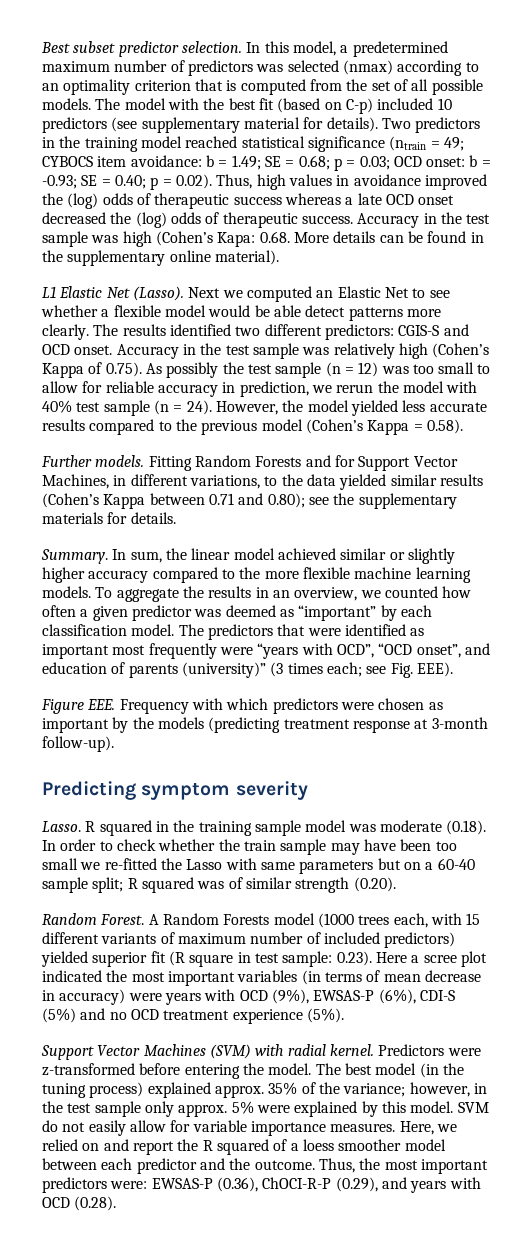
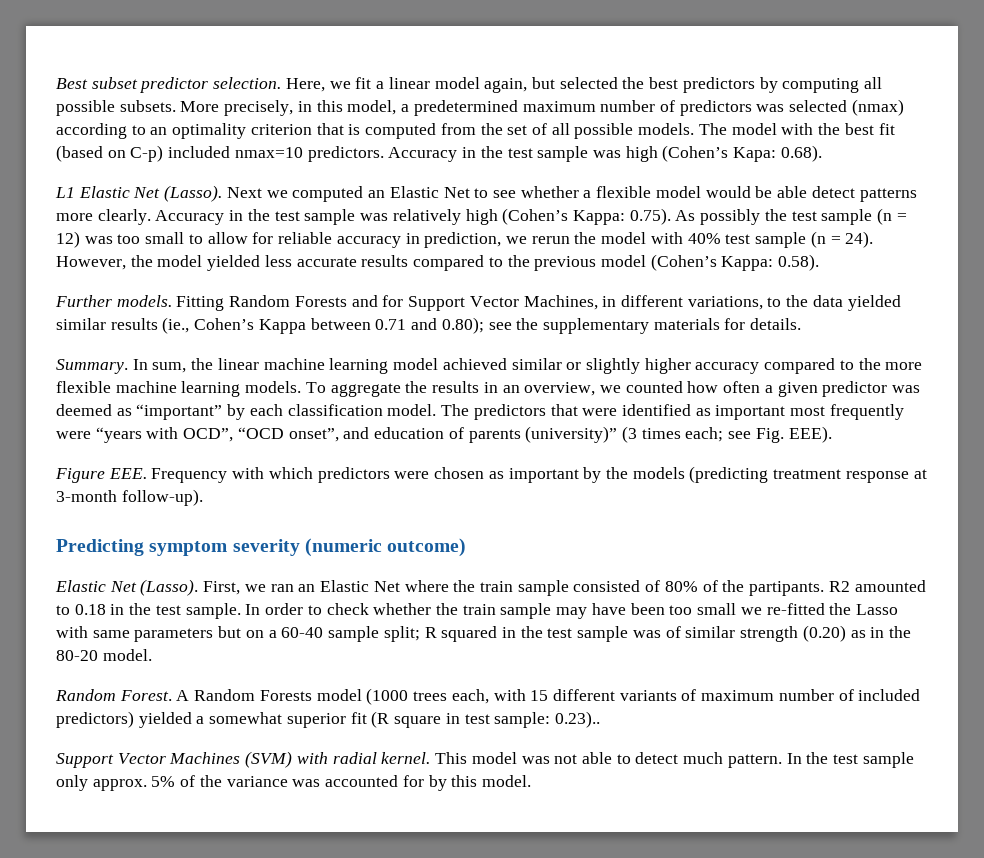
[246,42,261,53] In -> [285,77,883,93] [56,100,312,116] Here, we fit a linear model again, but selected the best predictors by computing all possible subsets. More precisely, in
[437,98,452,110] [42,117,481,133] [42,136,464,152] [42,155,491,171] [42,174,487,190] [42,193,455,209] [42,212,353,228] 10 predictors (see supplementary material for details). Two predictors in the training model reached statistical significance (ntrain = 49; CYBOCS item avoidance: b = 1.49; SE = 0.68; p = 0.03; OCD onset: b = -0.93; SE = 0.40; p = 0.02). Thus, high values in avoidance improved the (log) odds of therapeutic success whereas a late OCD onset decreased the (log) odds of therapeutic success. -> [234,146,384,162] nmax=10 predictors.
[259,231,484,243] [42,250,279,266] 0.68. More details can be found in the supplementary online material). -> [780,145,822,162] 0.68).
[93,324,469,340] [42,344,113,355] The results identified two different predictors: CGIS-S and OCD onset. -> (151, 217) none
[42,362,103,378] Kappa of -> [572,210,625,225] Kappa:
[367,420,423,435] Kappa = -> [721,256,774,271] Kappa:
[42,493,99,508] (Cohen’s -> [162,317,255,334] (ie., Cohen’s
(231, 554) none -> [263,358,389,374] machine learning
[42,820,487,836] // Lasso. R squared in the training sample model was moderate (0.18). -> [304,538,467,557] [55,579,926,596] [56,603,241,619] (numeric outcome) // Elastic Net (Lasso). First, we ran an Elastic Net where the train sample consisted of 80% of the partipants. R2 amounted to 0.18 in the test sample.
[197,877,396,893] was of similar strength (0.20). -> [501,625,911,642] [56,649,152,661] in the test sample was of similar strength (0.20) as in the 80-20 model.
(88, 959) none -> [196,712,283,724] a somewhat
[336,951,487,967] [42,970,481,986] [42,989,455,1005] [42,1008,344,1024] 0.23). Here a scree plot indicated the most important variables (in terms of mean decrease in accuracy) were years with OCD (9%), EWSAS-P (6%), CDI-S (5%) and no OCD treatment experience (5%). -> [554,711,600,728] 0.23)..
[378,1044,481,1056] [42,1063,464,1079] [42,1082,487,1098] Predictors were z-transformed before entering the model. The best model (in the tuning process) explained approx. 35% of the variance; however, in -> [435,752,802,768] This model was not able to detect much pattern. In
[256,1101,489,1117] [42,1120,457,1136] [42,1139,446,1155] [42,1158,488,1174] [42,1177,481,1193] [42,1196,117,1211] were explained by this model. SVM do not easily allow for variable importance measures. Here, we relied on and report the R squared of a loess smoother model between each predictor and the outcome. Thus, the most important predictors were: EWSAS-P (0.36), ChOCI-R-P (0.29), and years with OCD (0.28). -> [180,775,531,791] of the variance was accounted for by this model.

